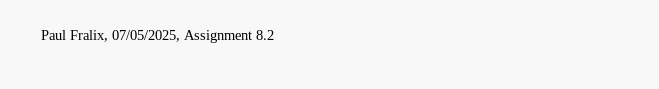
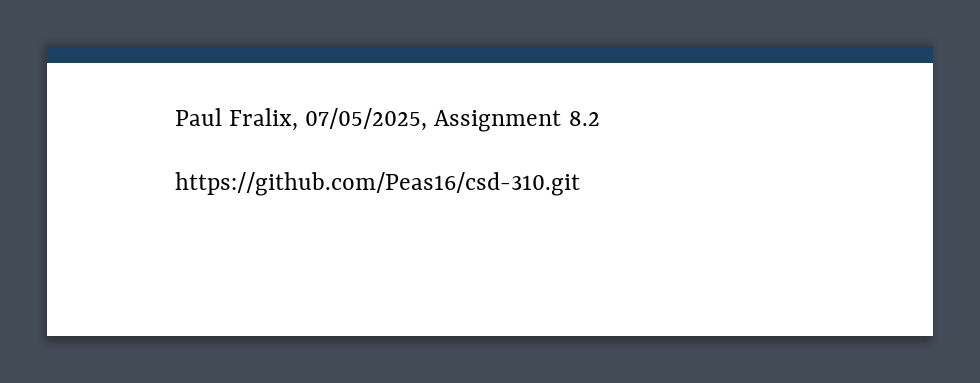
(274, 35) none -> [175,172,580,196] // https://github.com/Peas16/csd-310.git

